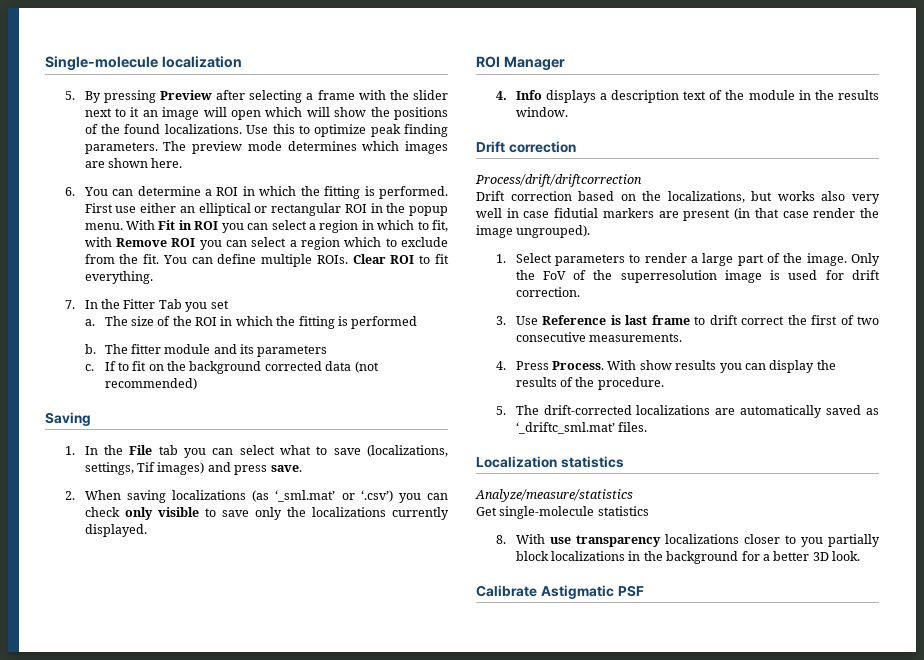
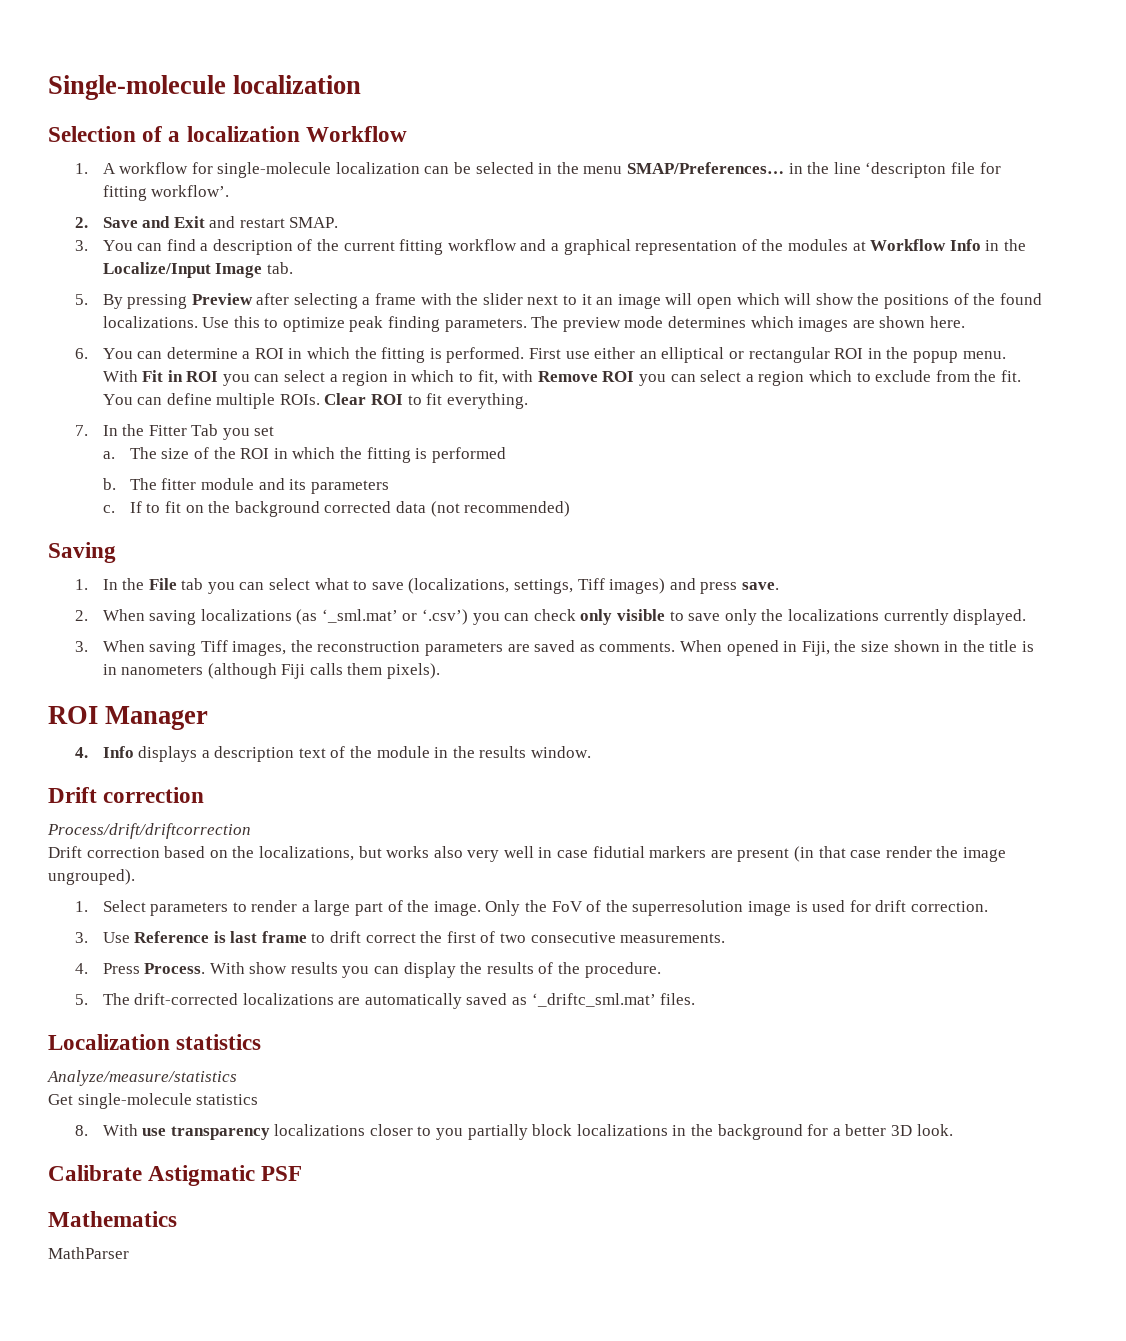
(242, 62) none -> [48,126,407,142] [75,162,1001,178] [102,185,230,201] [75,216,339,228] [75,239,1026,255] [102,262,293,278] // Selection of a localization Workflow // 1. A workflow for single-molecule localization can be selected in the menu SMAP/Preferences… in the line ‘descripton file for fitting workflow’. // 2. Save and Exit and restart SMAP. // 3. You can find a description of the current fitting workflow and a graphical representation of the modules at Workflow Info in the Localize/Input Image tab.
[137,462,156,472] Tif -> [577,578,605,590] Tiff
(147, 530) none -> [75,640,1034,656] [102,663,441,679] // 3. When saving Tiff images, the reconstruction parameters are saved as comments. When opened in Fiji, the size shown in the title is in nanometers (although Fiji calls them pixels).
(644, 591) none -> [48,1211,177,1227] [48,1247,129,1259] // Mathematics // MathParser

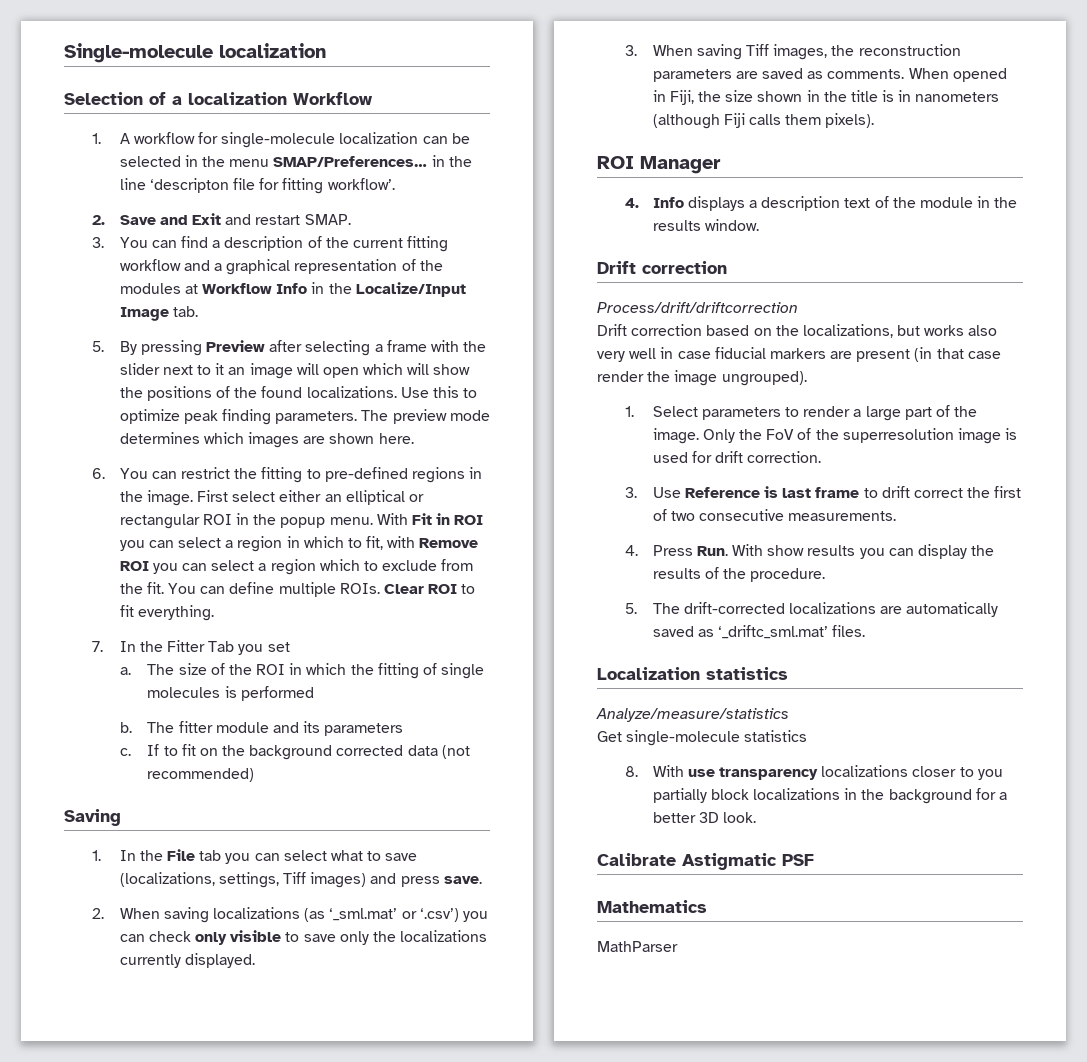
[166,347,590,363] determine a ROI in which the fitting is performed. First use -> [180,467,483,483] [119,490,276,506] restrict the fitting to pre-defined regions in the image. First select
(411, 455) none -> [423,663,485,679] [147,687,221,698] of single molecules
[592,846,645,858] fidutial -> [714,347,766,359] fiducial
[144,963,206,974] Process. -> [696,546,728,556] Run.

